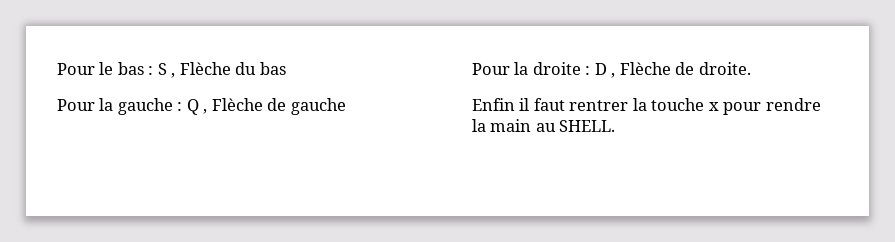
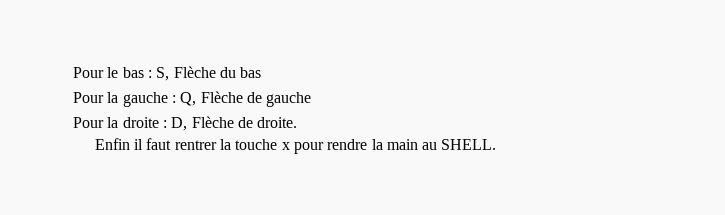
[157,63,176,78] S , -> [156,67,170,81] S,
[186,99,208,115] Q , -> [180,92,197,106] Q,
[594,63,616,78] D , -> [171,117,188,131] D,

